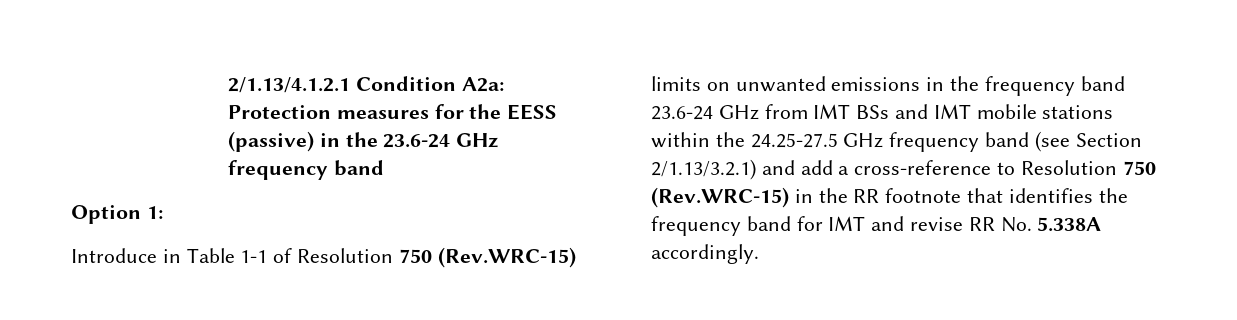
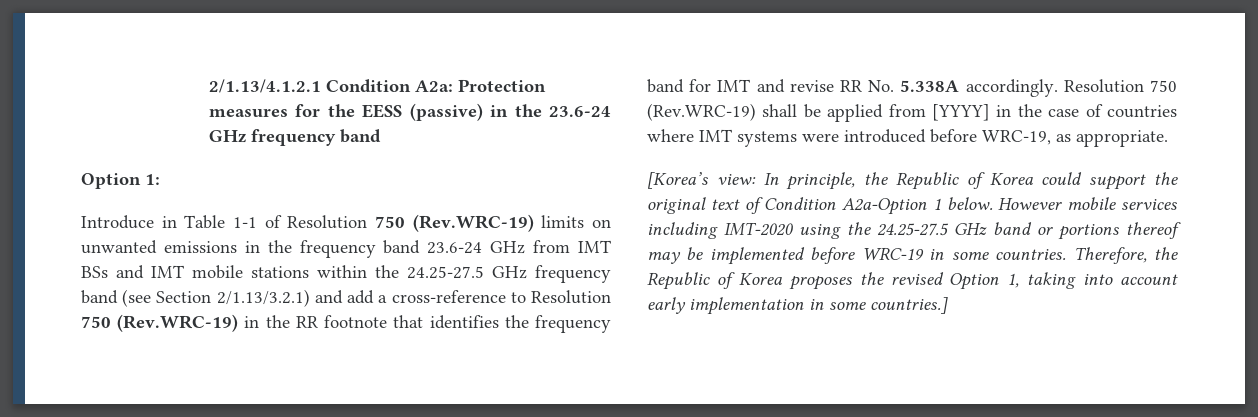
[437,247,576,268] (Rev.WRC-15) -> [412,214,534,232] (Rev.WRC-19)
[651,187,789,208] (Rev.WRC-15) -> [117,314,239,332] (Rev.WRC-19)
(759, 254) none -> [1063,79,1177,93] [647,103,1177,122] [647,129,1168,147] [647,172,1178,190] [647,197,1177,215] [647,222,1181,240] [647,247,1178,265] [647,272,1178,290] [647,297,948,315] Resolution 750 (Rev.WRC-19) shall be applied from [YYYY] in the case of countries where IMT systems were introduced before WRC-19, as appropriate. // [Korea’s view: In principle, the Republic of Korea could support the original text of Condition A2a-Option 1 below. However mobile services including IMT-2020 using the 24.25-27.5 GHz band or portions thereof may be implemented before WRC-19 in some countries. Therefore, the Republic of Korea proposes the revised Option 1, taking into account early implementation in some countries.]

